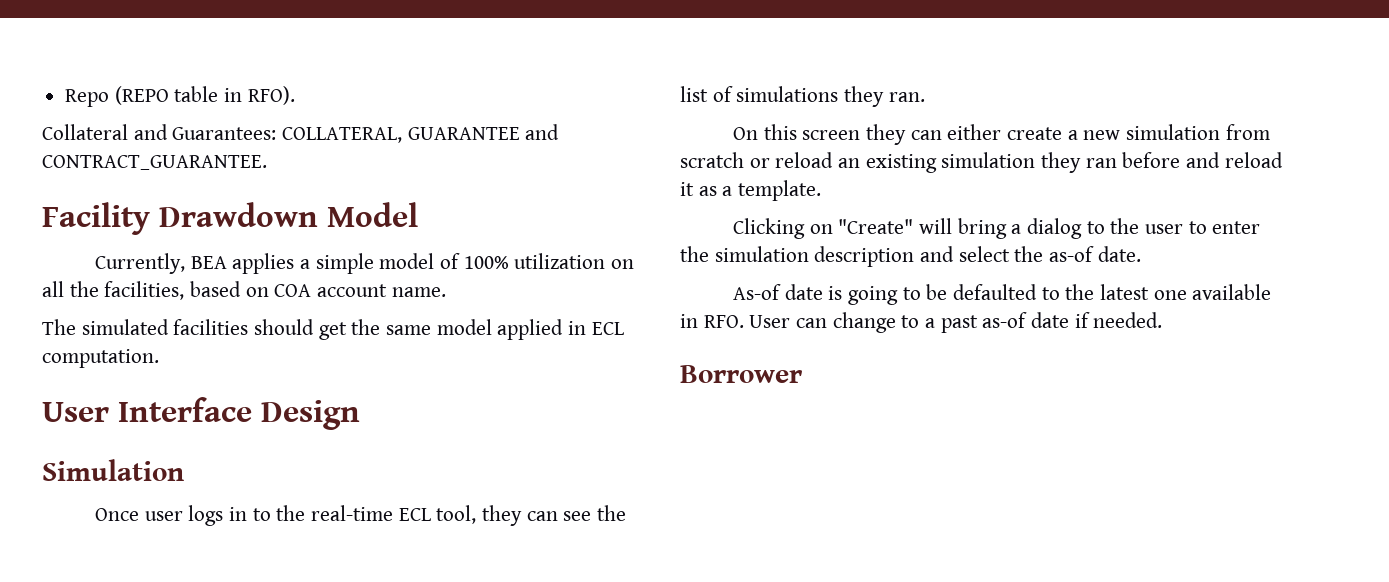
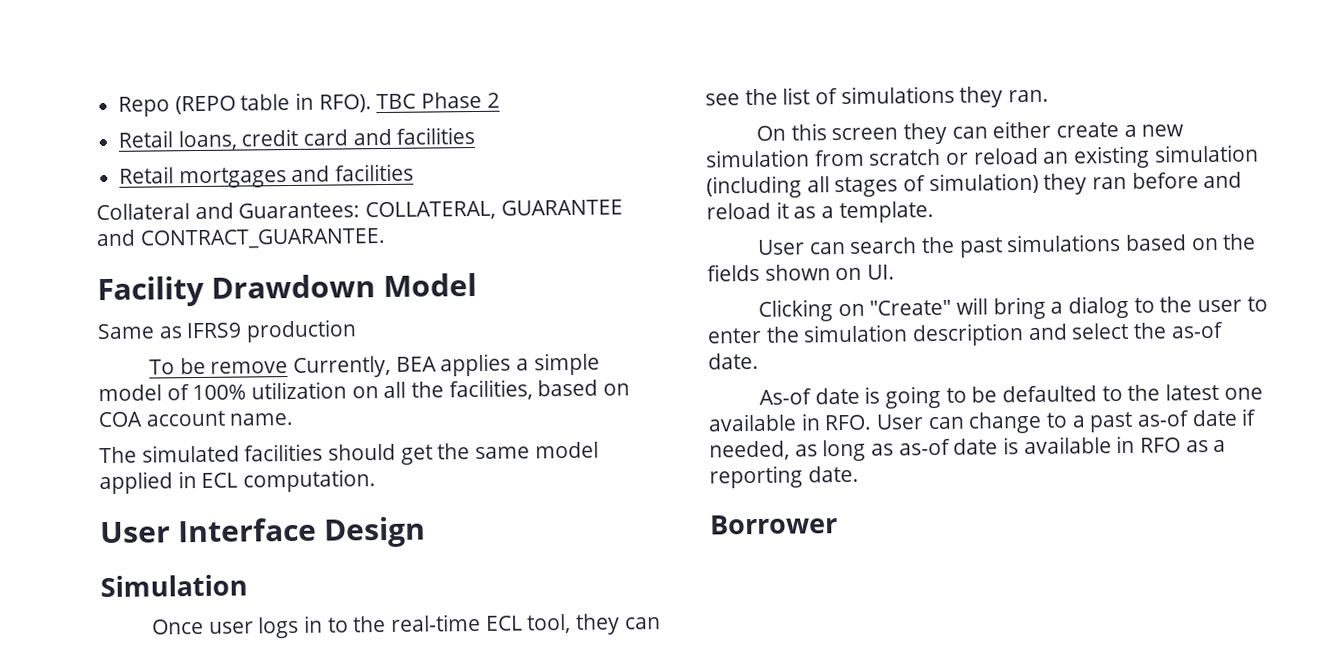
(295, 95) none -> [376,91,500,110] [118,126,476,151] [119,163,415,189] TBC Phase 2 // Retail loans, credit card and facilities // Retail mortgages and facilities
(418, 214) none -> [97,319,358,343] [149,357,289,375] Same as IFRS9 production // To be remove
(1036, 160) none -> [706,172,1039,199] (including all stages of simulation)
(822, 190) none -> [757,233,1257,258] [707,263,896,282] // User can search the past simulations based on the fields shown on UI.
[1093,312,1163,328] needed. -> [709,435,1227,462] [709,465,859,489] needed, as long as as-of date is available in RFO as a reporting date.

